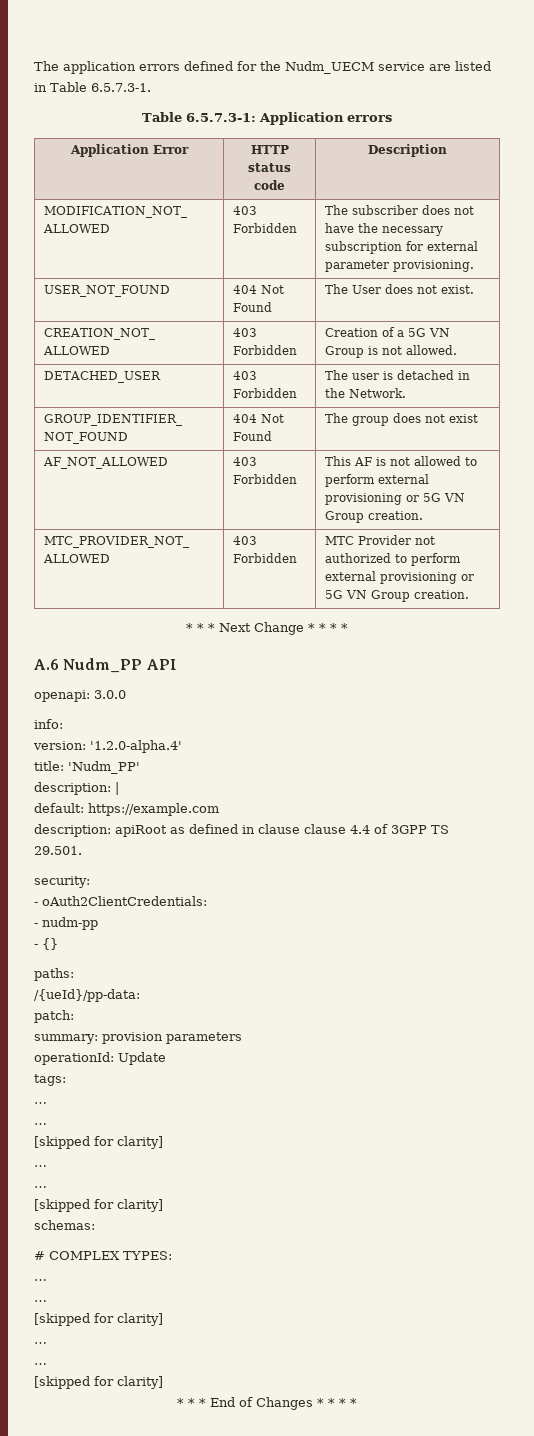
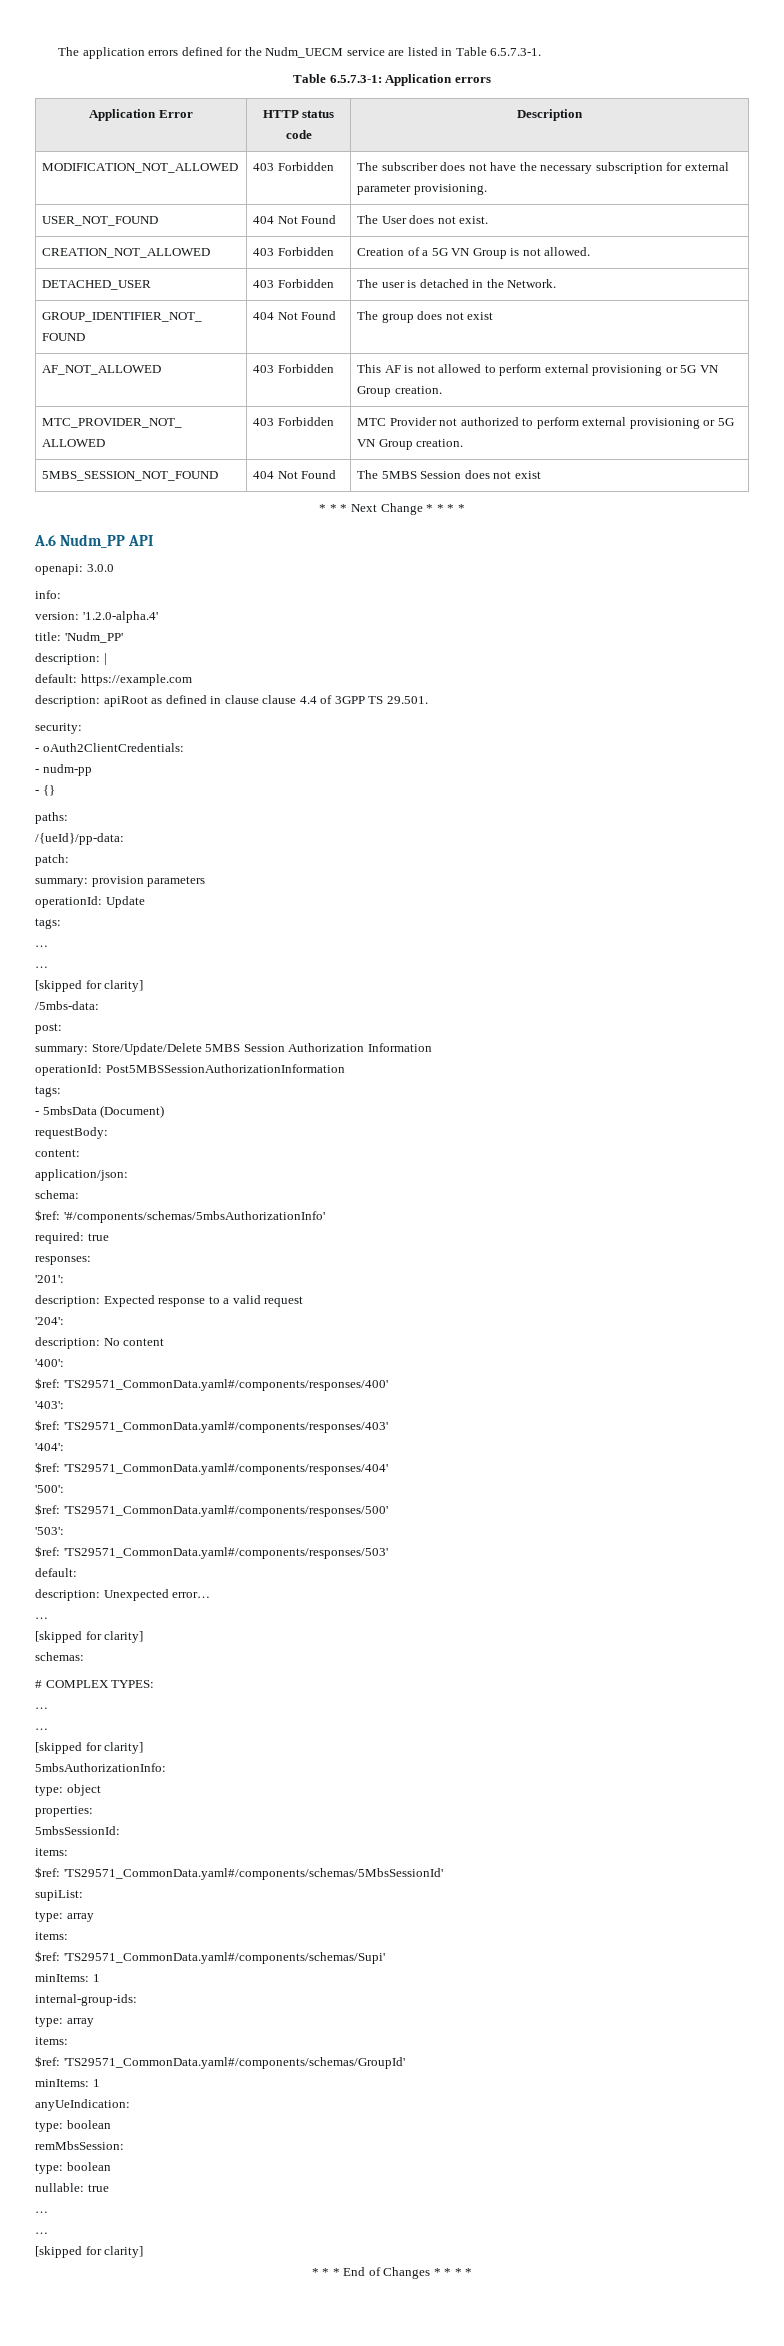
(469, 594) none -> [42,471,219,481] [253,470,337,479] [357,470,541,479] // 5MBS_SESSION_NOT_FOUND | 404 Not Found | The 5MBS Session does not exist
[34,1165,47,1167] … -> [35,1001,99,1010] [35,1023,62,1034] [35,1043,432,1055] [35,1064,345,1076] [35,1086,61,1097] [35,1105,165,1118] [35,1127,108,1139] [35,1149,80,1157] [35,1169,128,1181] [35,1190,79,1199] [35,1210,325,1223] [35,1232,109,1244] [35,1256,91,1265] [35,1275,64,1283] [35,1295,304,1307] [35,1317,64,1325] [35,1337,165,1349] [35,1359,64,1367] [35,1378,388,1391] [35,1401,64,1409] [35,1420,388,1433] [35,1443,64,1451] [35,1462,388,1475] [35,1485,64,1493] [35,1504,388,1517] [35,1527,64,1535] [35,1546,388,1559] [35,1568,77,1577] [35,1589,211,1601] /5mbs-data: // post: // summary: Store/Update/Delete 5MBS Session Authorization Information // operationId: Post5MBSSessionAuthorizationInformation // tags: // - 5mbsData (Document) // requestBody: // content: // application/json: // schema: // $ref: '#/components/schemas/5mbsAuthorizationInfo' // required: true // responses: // '201': // description: Expected response to a valid request // '204': // description: No content // '400': // $ref: 'TS29571_CommonData.yaml#/components/responses/400' // '403': // $ref: 'TS29571_CommonData.yaml#/components/responses/403' // '404': // $ref: 'TS29571_CommonData.yaml#/components/responses/404' // '500': // $ref: 'TS29571_CommonData.yaml#/components/responses/500' // '503': // $ref: 'TS29571_CommonData.yaml#/components/responses/503' // default: // description: Unexpected error…
(163, 1319) none -> [35,1763,166,1772] [35,1784,101,1796] [35,1806,93,1817] [35,1826,120,1835] [35,1848,68,1856] [35,1867,443,1880] [35,1890,83,1901] [35,1911,94,1922] [35,1932,68,1940] [35,1951,385,1964] [35,1974,100,1982] [35,1994,137,2006] [35,2016,94,2027] [35,2037,68,2045] [35,2056,405,2069] [35,2079,100,2087] [35,2099,130,2111] [35,2120,111,2132] [35,2141,124,2150] [35,2162,111,2174] [35,2183,109,2192] // 5mbsAuthorizationInfo: // type: object // properties: // 5mbsSessionId: // items: // $ref: 'TS29571_CommonData.yaml#/components/schemas/5MbsSessionId' // supiList: // type: array // items: // $ref: 'TS29571_CommonData.yaml#/components/schemas/Supi' // minItems: 1 // internal-group-ids: // type: array // items: // $ref: 'TS29571_CommonData.yaml#/components/schemas/GroupId' // minItems: 1 // anyUeIndication: // type: boolean // remMbsSession: // type: boolean // nullable: true

